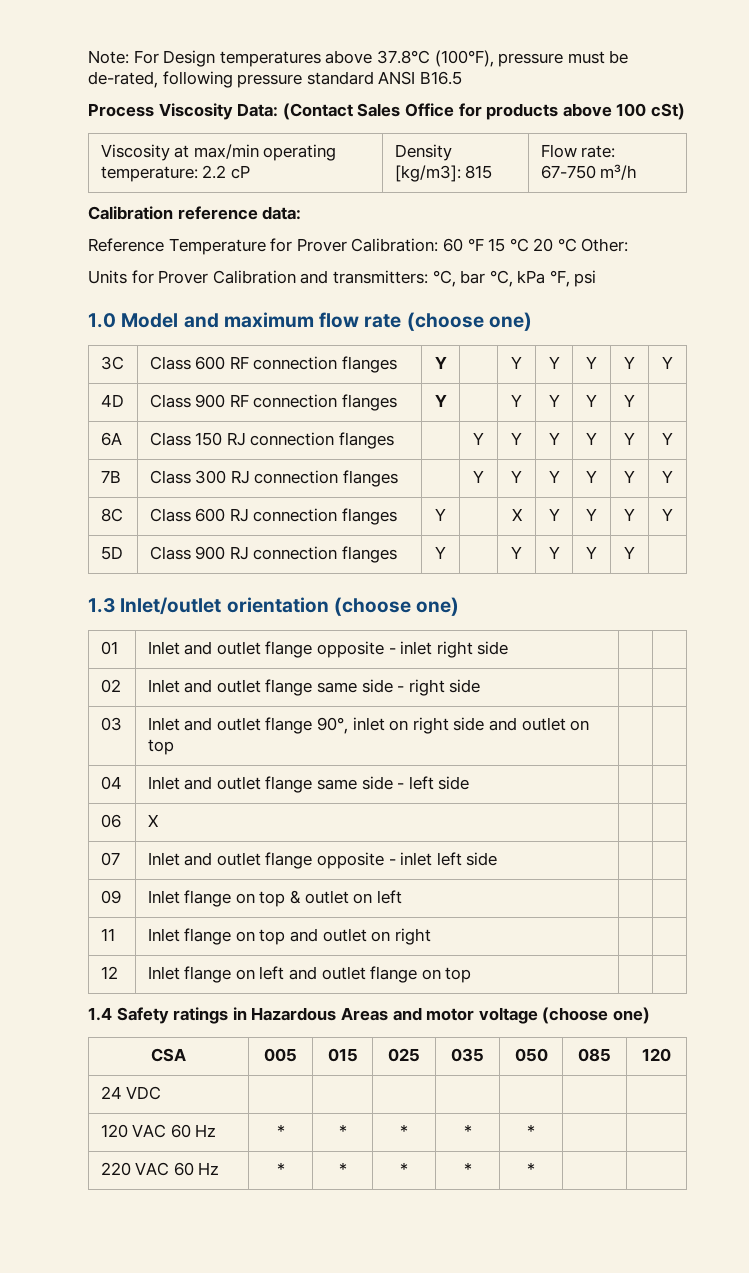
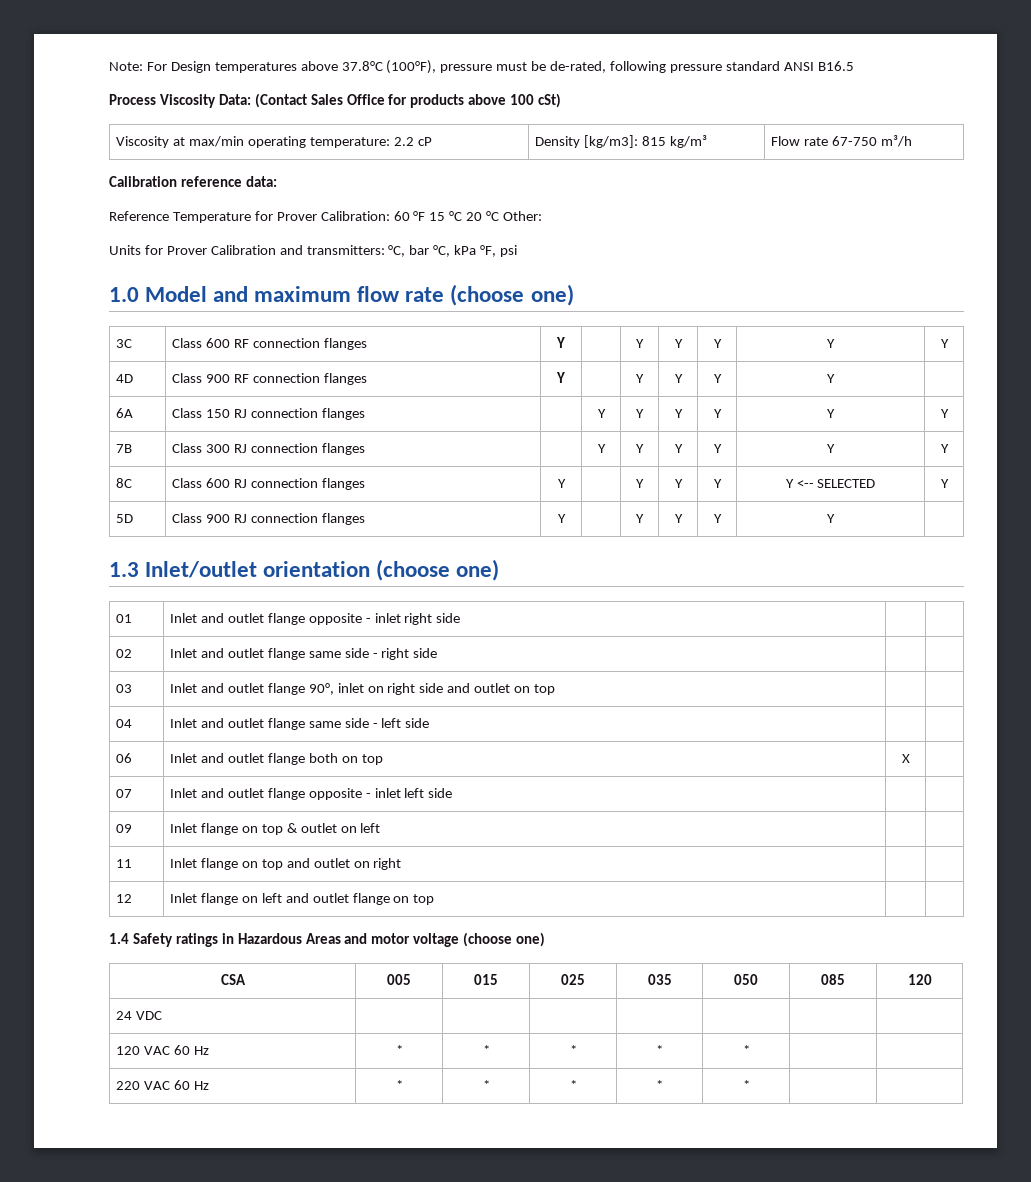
(493, 172) none -> [669,135,707,148] kg/m³
[581,145,616,158] rate: -> [803,137,828,146] rate
[511,508,523,521] [548,508,560,521] [586,508,597,521] [624,508,635,521] X | Y | Y | Y -> [636,479,644,488] [674,479,683,488] [713,479,722,488] [785,479,876,488] Y | Y | Y | Y <-- SELECTED
[147,814,159,827] | X | | -> [170,753,383,765] [901,754,910,763] | Inlet and outlet flange both on top | X |

